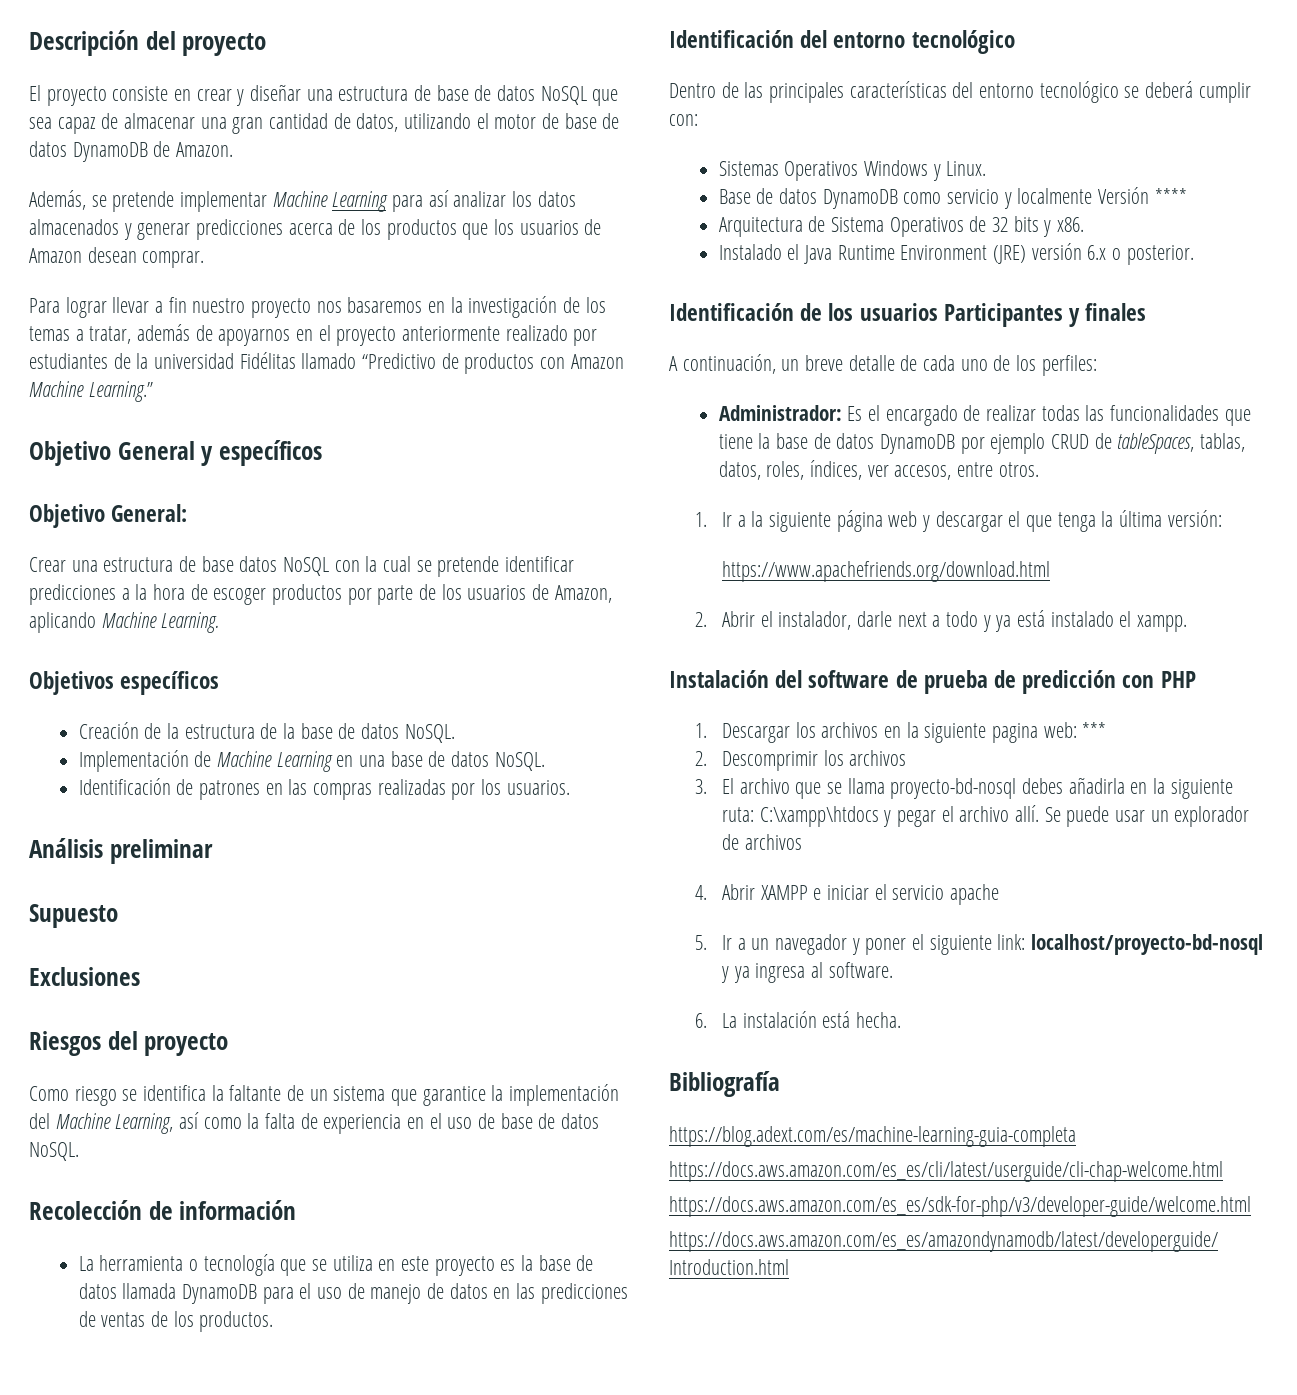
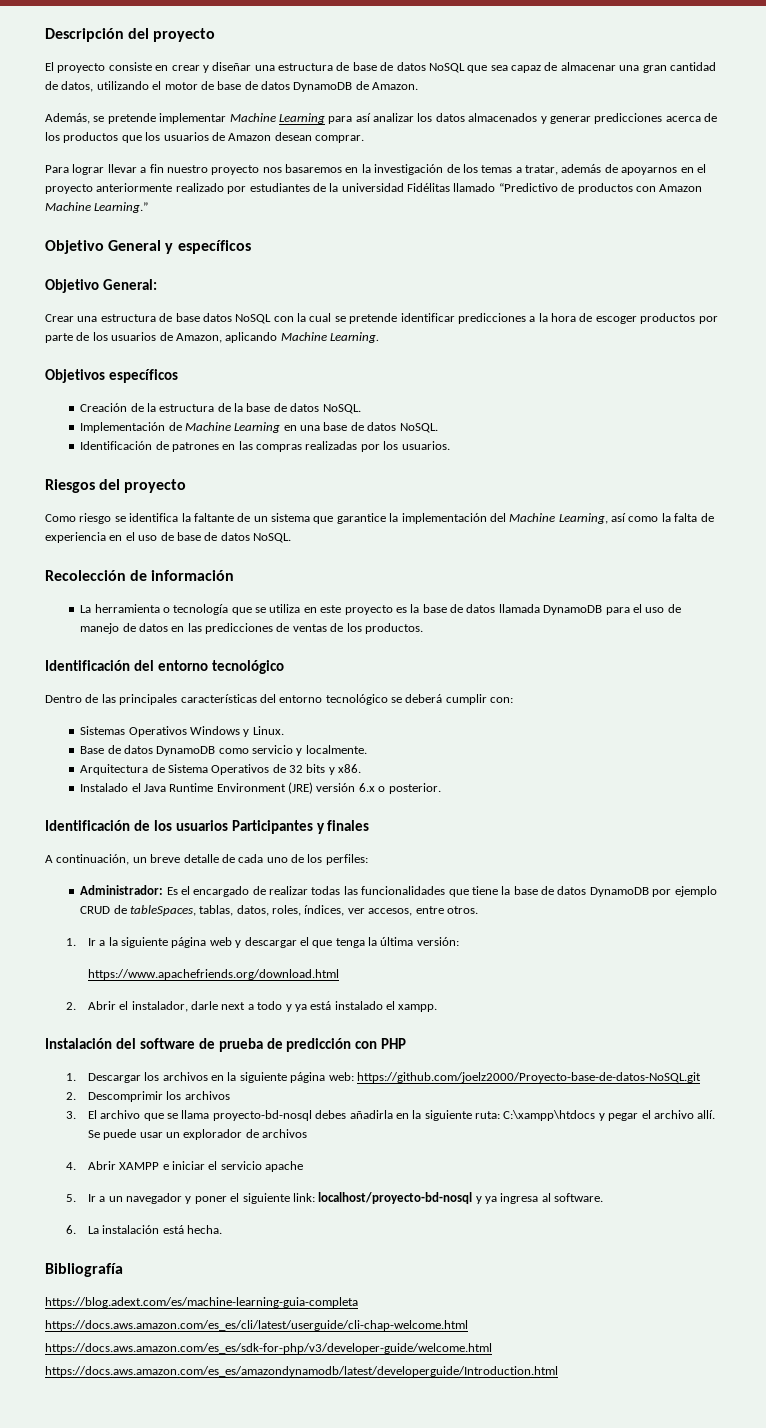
[29,838,213,864] [29,904,118,928] [29,967,140,986] // Análisis preliminar // Supuesto // Exclusiones -> (450, 445) none
[1017,187,1187,204] localmente Versión **** -> [305,745,367,754] localmente.
[991,722,1107,743] pagina web: *** -> [290,1072,701,1083] página web: https://github.com/joelz2000/Proyecto-base-de-datos-NoSQL.git

